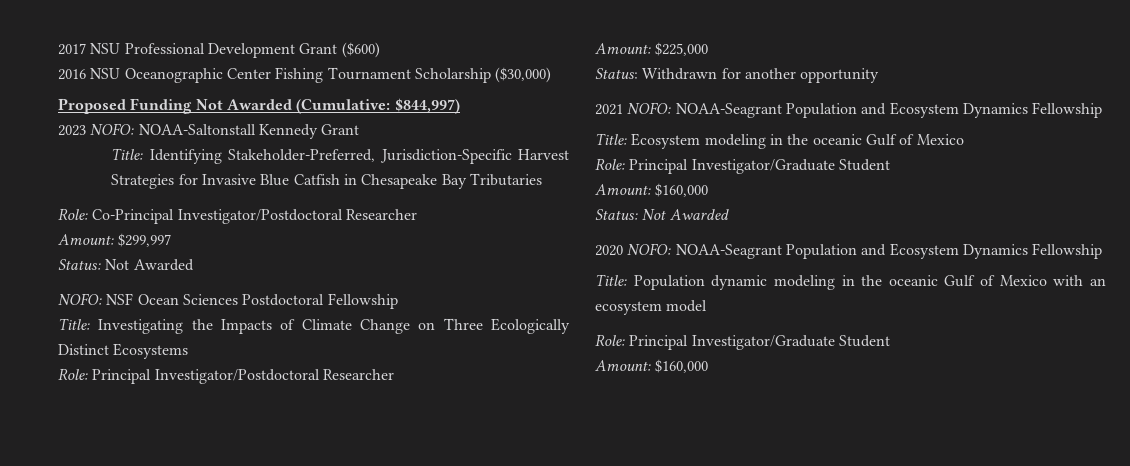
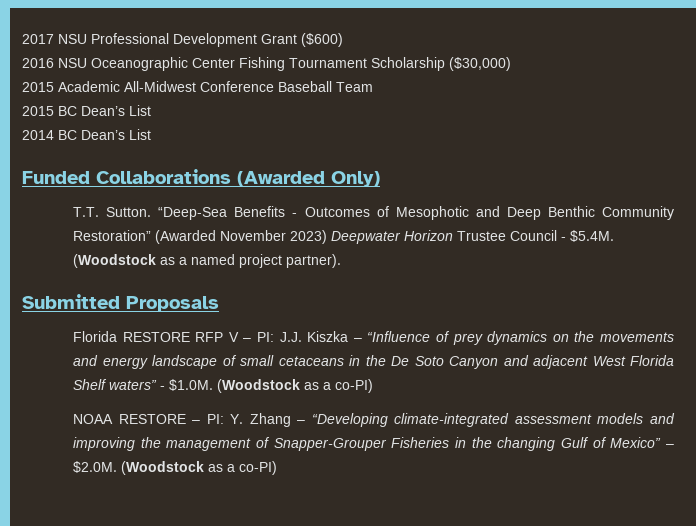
[58,98,460,114] [58,123,360,139] [111,148,569,164] [111,173,542,189] [58,208,417,224] [58,233,172,247] [58,259,194,271] [58,293,398,309] [58,318,570,334] [58,343,189,359] [58,368,394,384] [595,42,709,56] [595,68,880,83] [595,102,1103,118] [595,133,964,149] [595,158,890,174] [595,183,709,197] [595,209,729,220] [595,243,1103,259] [595,274,1106,290] [595,300,708,315] [595,334,890,350] [595,359,709,373] Proposed Funding Not Awarded (Cumulative: $844,997) // 2023 NOFO: NOAA-Saltonstall Kennedy Grant // Title: Identifying Stakeholder-Preferred, Jurisdiction-Specific Harvest Strategies for Invasive Blue Catfish in Chesapeake Bay Tributaries // Role: Co-Principal Investigator/Postdoctoral Researcher // Amount: $299,997 // Status: Not Awarded // NOFO: NSF Ocean Sciences Postdoctoral Fellowship // Title: Investigating the Impacts of Climate Change on Three Ecologically Distinct Ecosystems // Role: Principal Investigator/Postdoctoral Researcher // Amount: $225,000 // Status: Withdrawn for another opportunity // 2021 NOFO: NOAA-Seagrant Population and Ecosystem Dynamics Fellowship // Title: Ecosystem modeling in the oceanic Gulf of Mexico // Role: Principal Investigator/Graduate Student // Amount: $160,000 // Status: Not Awarded // 2020 NOFO: NOAA-Seagrant Population and Ecosystem Dynamics Fellowship // Title: Population dynamic modeling in the oceanic Gulf of Mexico with an ecosystem model // Role: Principal Investigator/Graduate Student // Amount: $160,000 -> [22,81,373,92] [22,105,151,116] [22,129,151,140] [22,169,380,187] [73,206,674,220] [73,230,615,244] [73,254,342,268] [22,294,219,312] [73,331,675,345] [73,355,675,369] [73,379,374,393] [73,413,675,427] [73,437,674,451] [73,461,278,475] 2015 Academic All-Midwest Conference Baseball Team // 2015 BC Dean’s List // 2014 BC Dean’s List // Funded Collaborations (Awarded Only) // T.T. Sutton. “Deep-Sea Benefits - Outcomes of Mesophotic and Deep Benthic Community Restoration” (Awarded November 2023) Deepwater Horizon Trustee Council - $5.4M. (Woodstock as a named project partner). // Submitted Proposals // Florida RESTORE RFP V – PI: J.J. Kiszka – “Influence of prey dynamics on the movements and energy landscape of small cetaceans in the De Soto Canyon and adjacent West Florida Shelf waters” - $1.0M. (Woodstock as a co-PI) // NOAA RESTORE – PI: Y. Zhang – “Developing climate-integrated assessment models and improving the management of Snapper-Grouper Fisheries in the changing Gulf of Mexico” – $2.0M. (Woodstock as a co-PI)

